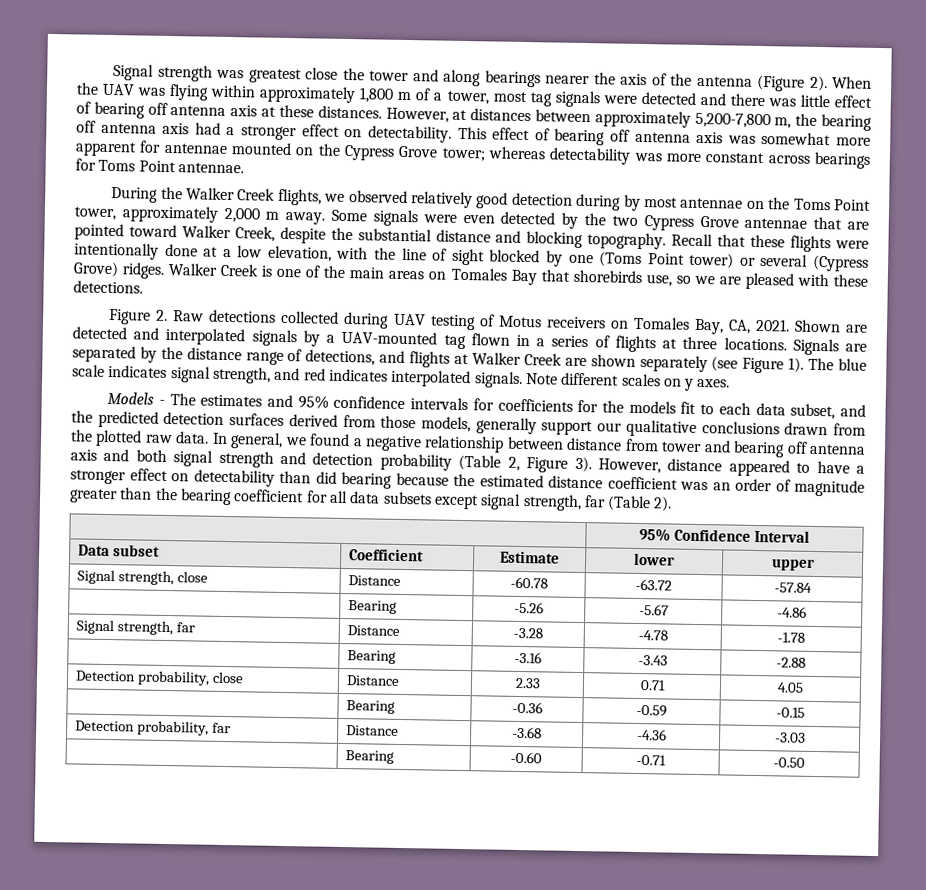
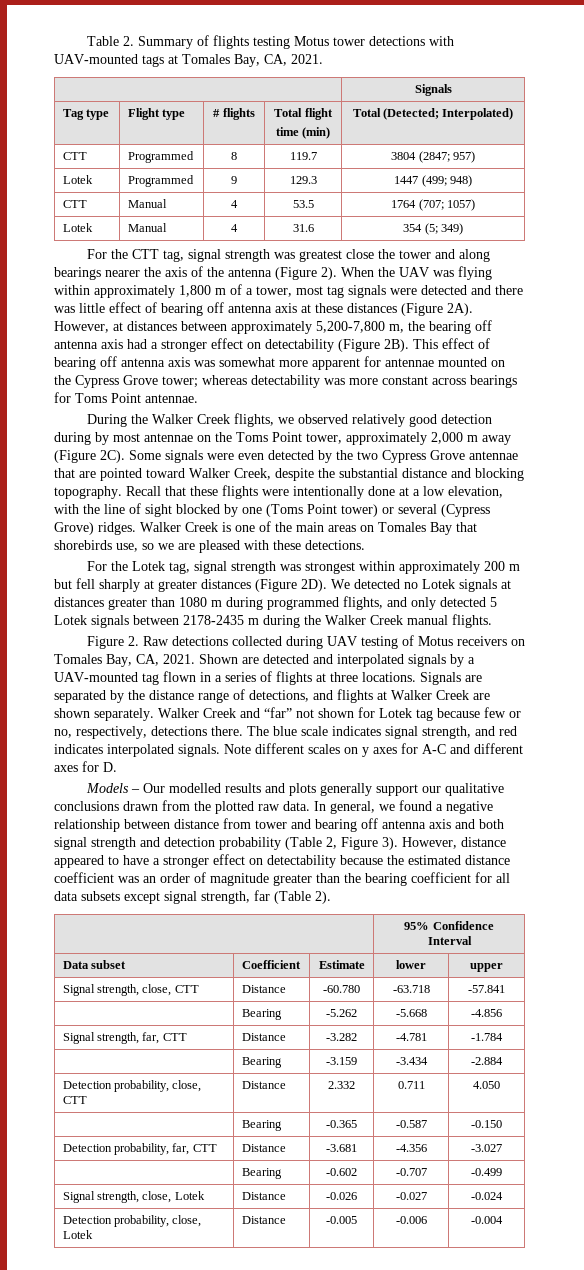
[113,64,155,81] Signal -> [86,35,454,49] [54,54,323,67] [414,84,452,96] [62,109,109,120] [127,108,185,120] [213,108,255,120] [274,108,333,120] [275,127,331,139] [352,108,514,120] [62,152,87,160] [127,151,194,163] [231,152,237,160] [289,152,317,160] [391,151,475,163] [62,175,93,184] [127,175,194,187] [231,176,237,184] [289,176,317,184] [394,175,472,187] [62,200,87,208] [127,199,167,208] [231,200,238,208] [292,200,314,208] [391,199,475,211] [62,223,93,232] [127,223,167,232] [231,224,238,232] [292,224,314,232] [403,223,463,235] [86,249,221,262] Table 2. Summary of flights testing Motus tower detections with UAV-mounted tags at Tomales Bay, CA, 2021. // | Signals // Tag type | Flight type | # flights | Total flight // time (min) | Total (Detected; Interpolated) // CTT | Programmed | 8 | 119.7 | 3804 (2847; 957) // Lotek | Programmed | 9 | 129.3 | 1447 (499; 948) // CTT | Manual | 4 | 53.5 | 1764 (707; 1057) // Lotek | Manual | 4 | 31.6 | 354 (5; 349) // For the CTT tag, signal
[317,105,382,119] distances. -> [347,303,473,316] distances (Figure 2A).
[367,125,452,143] detectability. -> [265,339,409,352] detectability (Figure 2B).
[285,211,326,225] away. -> [482,435,511,445] [54,450,125,463] away (Figure 2C).
(143, 287) none -> [86,561,520,574] [54,578,511,592] [54,596,497,610] [54,614,492,628] // For the Lotek tag, signal strength was strongest within approximately 200 m but fell sharply at greater distances (Figure 2D). We detected no Lotek signals at distances greater than 1080 m during programmed flights, and only detected 5 Lotek signals between 2178-2435 m during the Walker Creek manual flights.
[639,354,805,374] separately (see Figure 1). -> [94,707,521,721] [54,726,243,739] separately. Walker Creek and “far” not shown for Lotek tag because few or no, respectively, detections there.
[697,378,731,388] [107,391,867,420] [71,410,472,433] axes. // Models - The estimates and 95% confidence intervals for coefficients for the models fit to each data subset, and the predicted detection surfaces derived from those models, -> [373,743,523,754] [54,761,117,772] [85,783,316,796] axes for A-C and different axes for D. // Models – Our modelled results and plots
[279,470,392,489] than did bearing -> (336, 861) none
[176,571,208,583] [347,575,401,586] [510,576,548,589] [635,578,672,591] [773,582,812,593] [347,600,397,614] [514,601,544,614] [638,603,669,616] [777,606,807,618] [75,619,195,636] [346,625,400,636] [513,627,543,639] [637,629,668,641] [777,632,805,643] [346,650,396,664] [514,651,542,664] [637,654,668,666] [776,657,806,668] [74,670,244,686] [345,675,400,686] [514,677,541,689] [639,680,666,691] [777,682,804,693] [345,700,395,714] [511,701,543,714] [636,704,667,717] [775,707,805,718] [74,720,231,736] [345,725,399,736] [512,726,542,739] [636,728,667,741] [774,732,806,743] [344,750,394,764] [510,751,542,764] [636,754,666,766] [773,757,805,768] close | Distance | -60.78 | -63.72 | -57.84 // | Bearing | -5.26 | -5.67 | -4.86 // Signal strength, far | Distance | -3.28 | -4.78 | -1.78 // | Bearing | -3.16 | -3.43 | -2.88 // Detection probability, close | Distance | 2.33 | 0.71 | 4.05 // | Bearing | -0.36 | -0.59 | -0.15 // Detection probability, far | Distance | -3.68 | -4.36 | -3.03 // | Bearing | -0.60 | -0.71 | -0.50 -> [142,984,199,996] [241,985,286,993] [323,985,360,993] [392,985,430,993] [468,985,505,993] [241,1009,282,1020] [326,1009,357,1017] [395,1009,427,1017] [471,1009,502,1017] [62,1032,187,1044] [241,1033,286,1041] [326,1033,357,1041] [395,1033,427,1041] [471,1033,503,1041] [241,1057,282,1068] [326,1057,357,1065] [395,1057,428,1065] [471,1057,503,1065] [62,1080,202,1092] [62,1096,87,1104] [241,1081,286,1089] [328,1081,355,1089] [397,1081,425,1089] [473,1081,500,1089] [241,1120,282,1131] [326,1120,357,1128] [395,1120,427,1128] [471,1120,502,1128] [62,1143,217,1155] [241,1144,286,1152] [326,1144,357,1152] [395,1144,427,1152] [471,1144,502,1152] [241,1168,282,1179] [326,1168,357,1176] [395,1168,427,1176] [471,1168,502,1176] [62,1191,205,1203] [241,1192,286,1200] [326,1192,357,1200] [395,1192,427,1200] [471,1192,503,1200] [62,1215,202,1227] [62,1230,93,1239] [241,1216,286,1224] [326,1216,357,1224] [395,1216,427,1224] [471,1216,503,1224] close, CTT | Distance | -60.780 | -63.718 | -57.841 // | Bearing | -5.262 | -5.668 | -4.856 // Signal strength, far, CTT | Distance | -3.282 | -4.781 | -1.784 // | Bearing | -3.159 | -3.434 | -2.884 // Detection probability, close, CTT | Distance | 2.332 | 0.711 | 4.050 // | Bearing | -0.365 | -0.587 | -0.150 // Detection probability, far, CTT | Distance | -3.681 | -4.356 | -3.027 // | Bearing | -0.602 | -0.707 | -0.499 // Signal strength, close, Lotek | Distance | -0.026 | -0.027 | -0.024 // Detection probability, close, Lotek | Distance | -0.005 | -0.006 | -0.004

